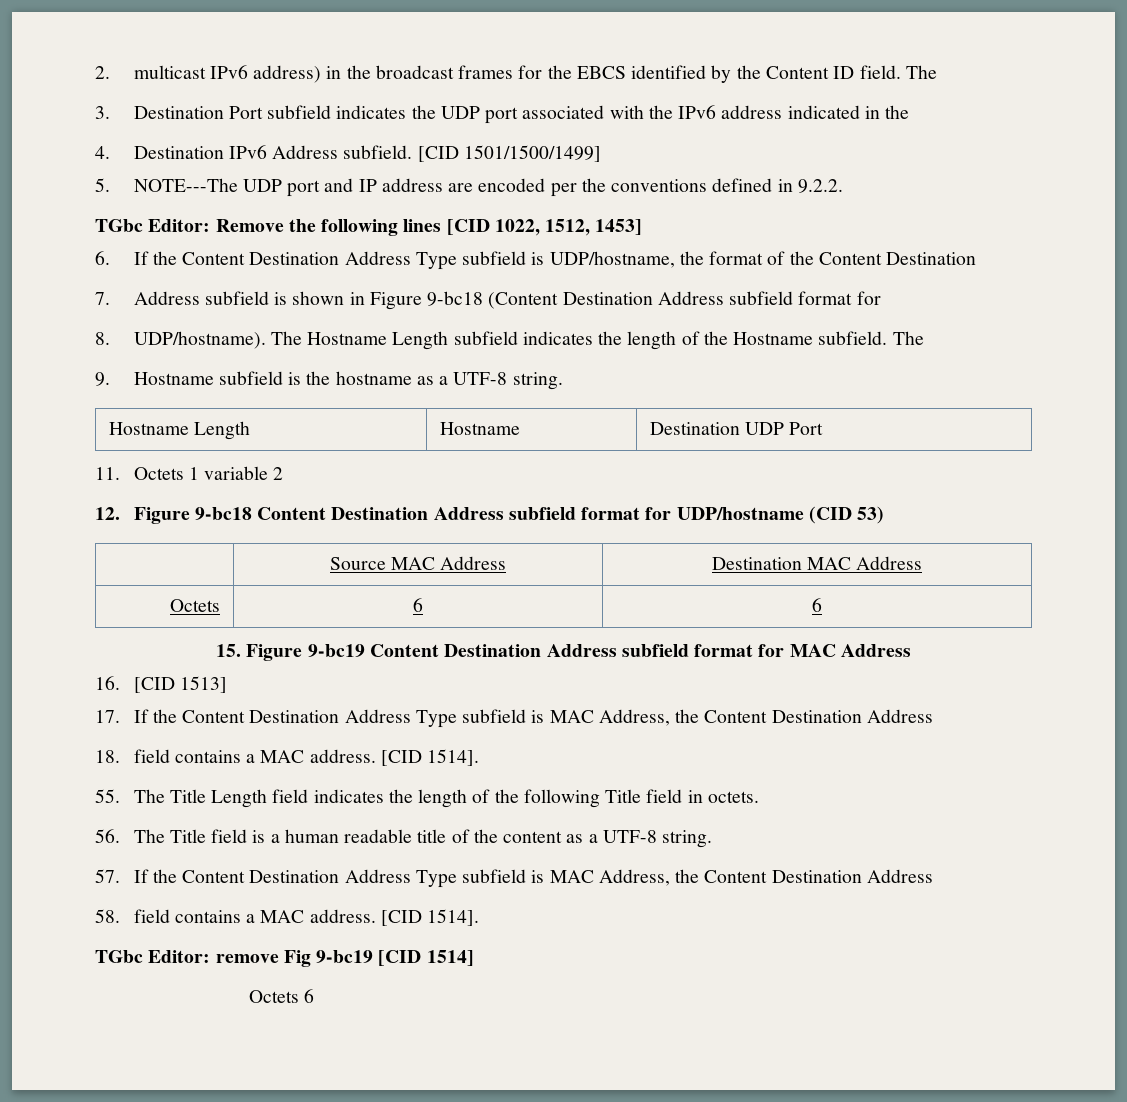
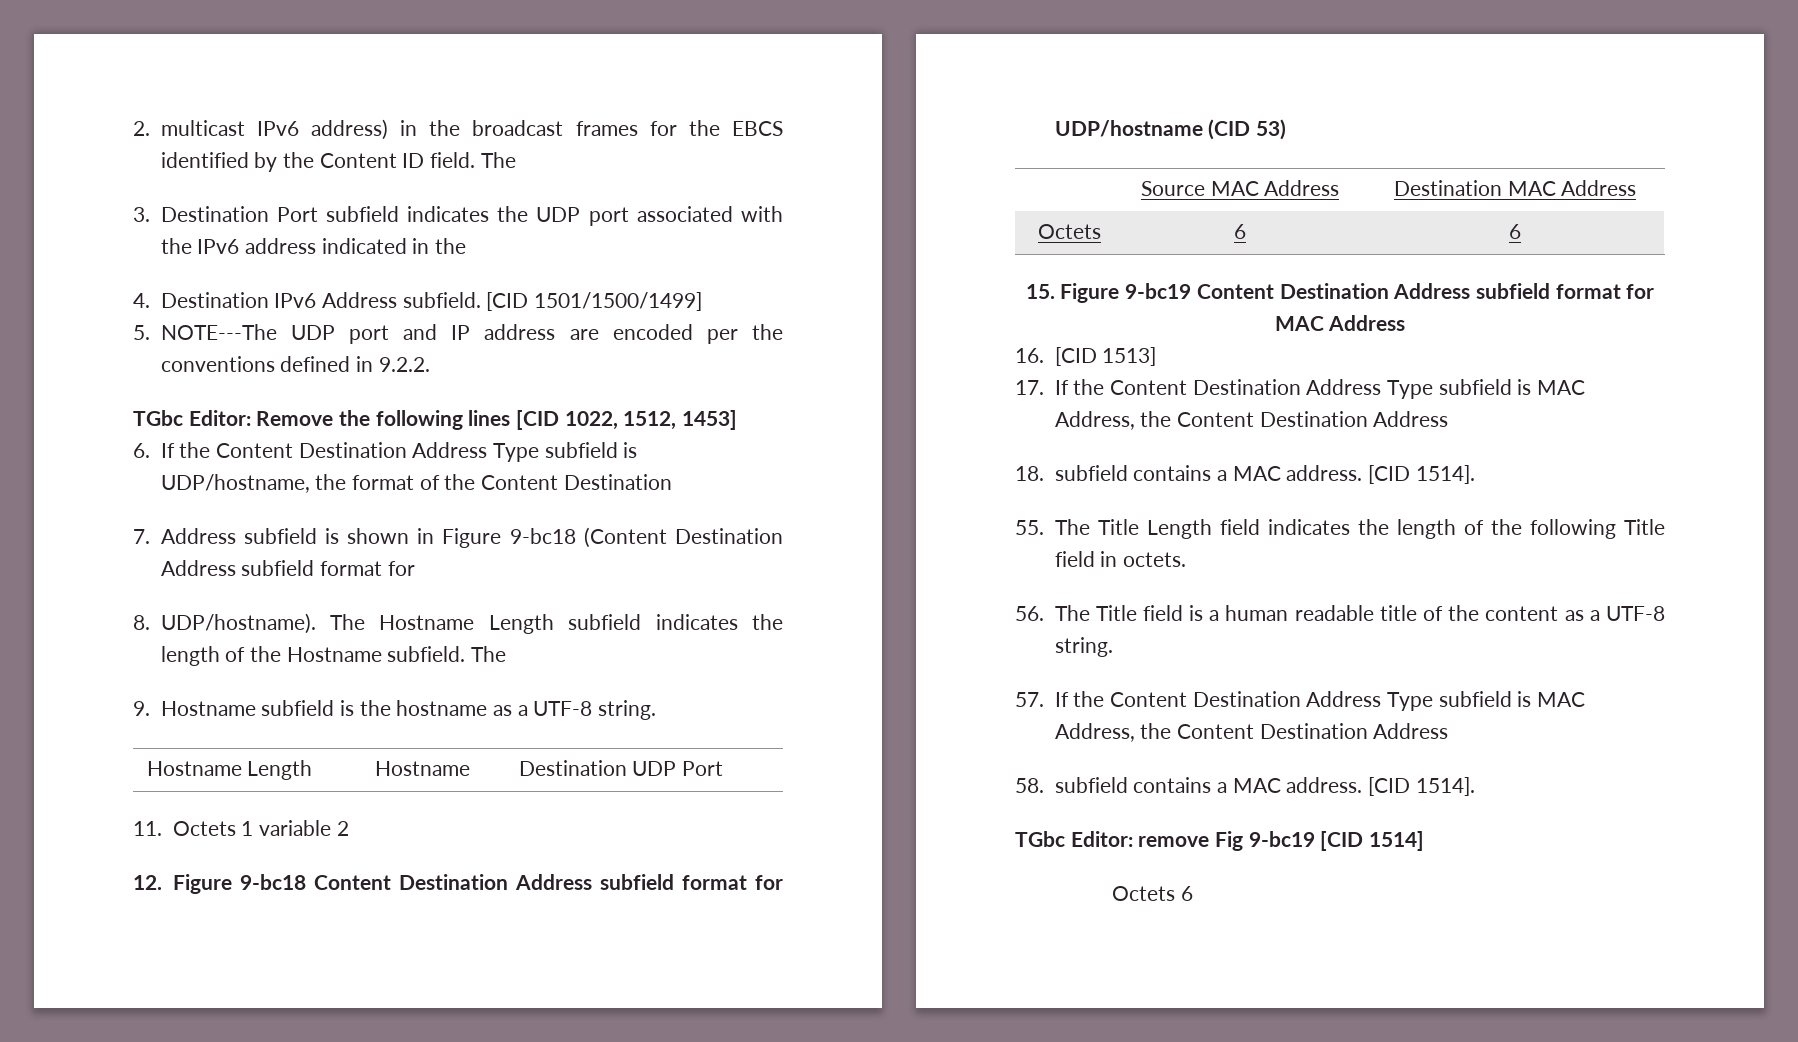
[133,749,170,763] field -> [1054,465,1128,481] subfield
[133,909,170,923] field -> [1054,777,1128,793] subfield

